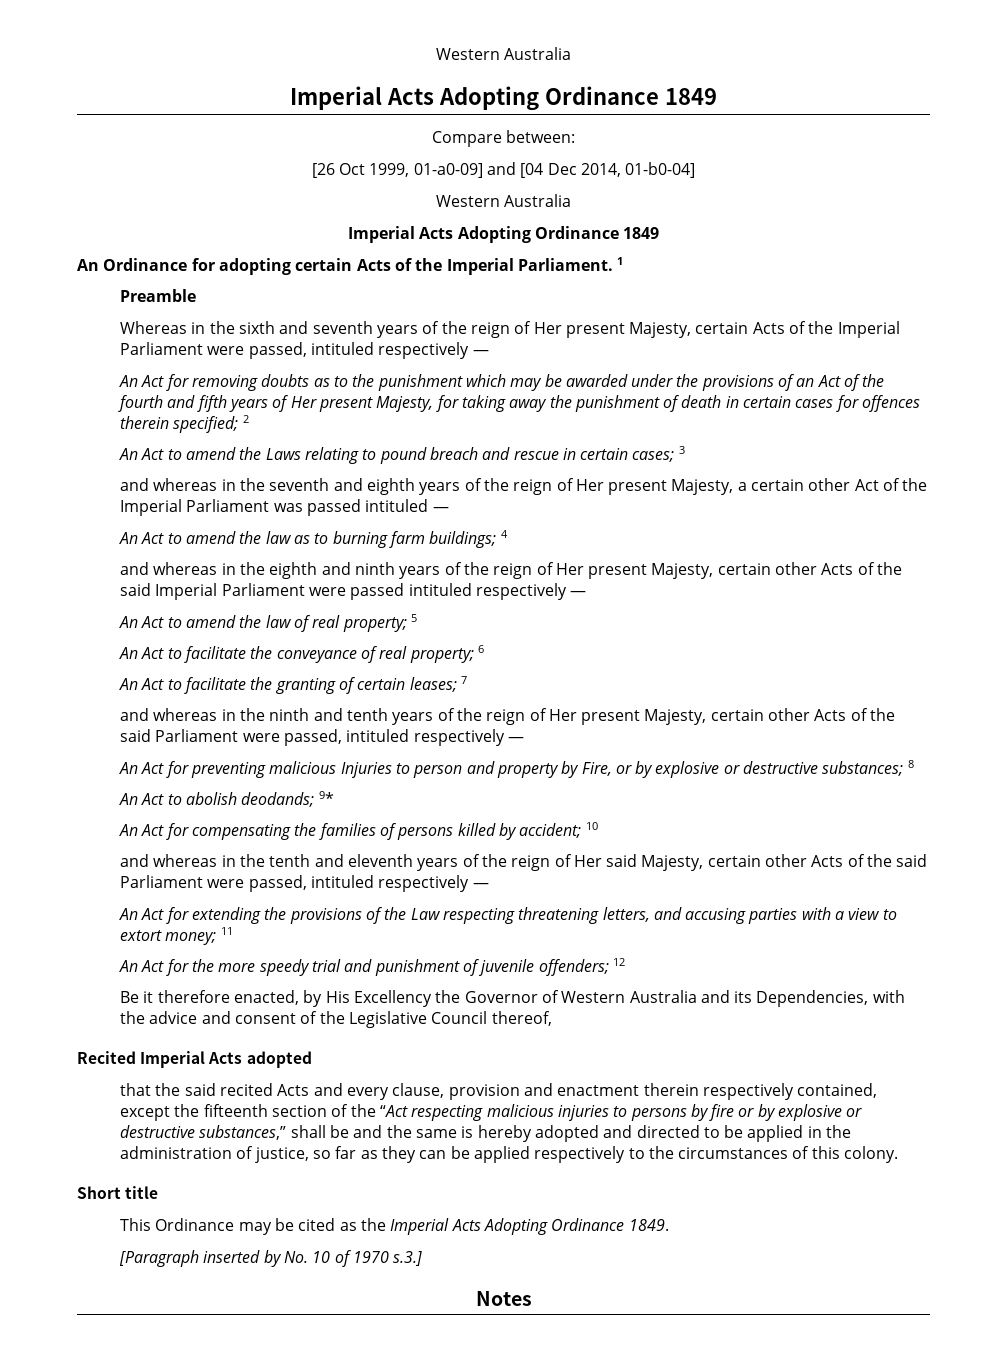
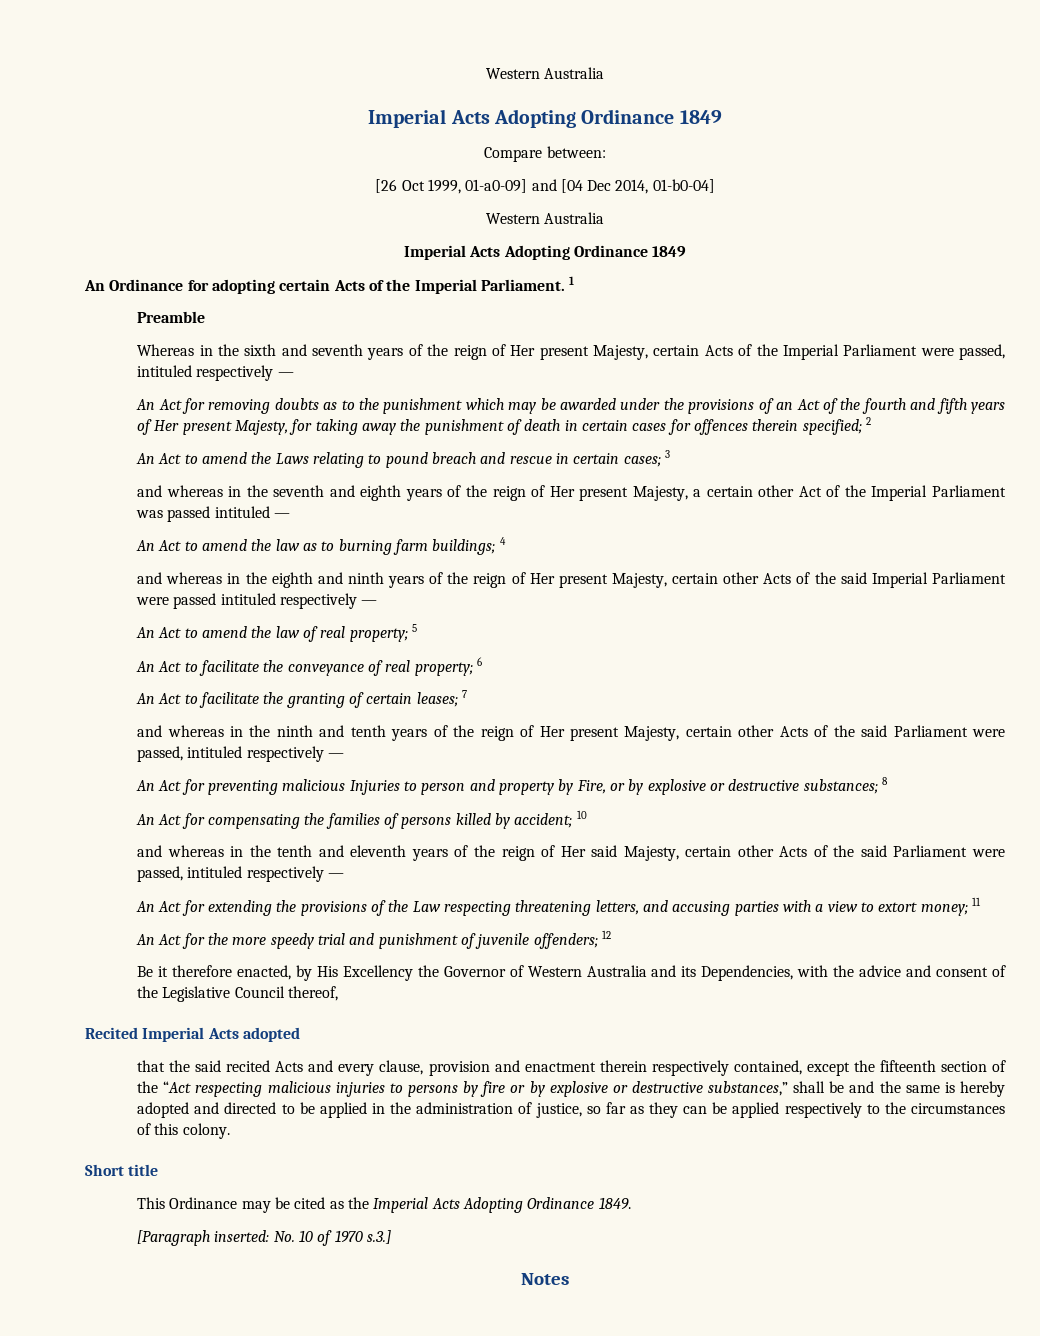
[119,791,334,807] // An Act to abolish deodands; 9* -> (888, 781) none
[203,1250,282,1267] inserted by -> [214,1230,270,1242] inserted:

